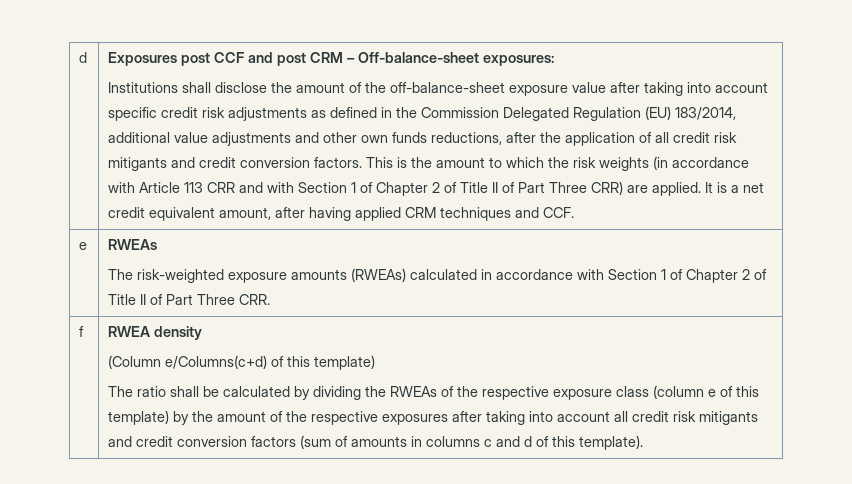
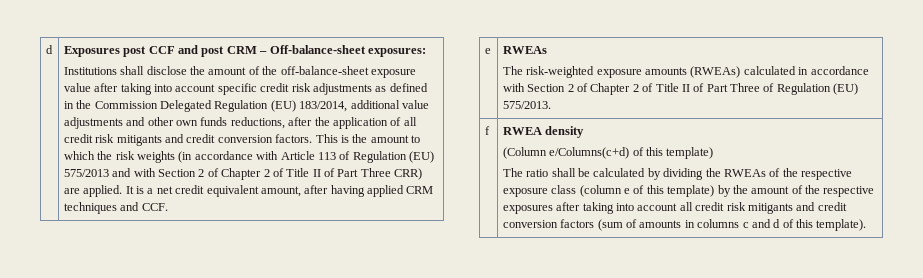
[207,182,236,193] CRR -> [339,151,435,163] [63,169,109,177] of Regulation (EU) 575/2013
[351,182,357,193] 1 -> [198,169,205,177] 2
[661,269,768,283] [108,294,271,305] 1 of Chapter 2 of Title II of Part Three CRR. -> [567,83,859,95] [502,101,551,109] 2 of Chapter 2 of Title II of Part Three of Regulation (EU) 575/2013.

